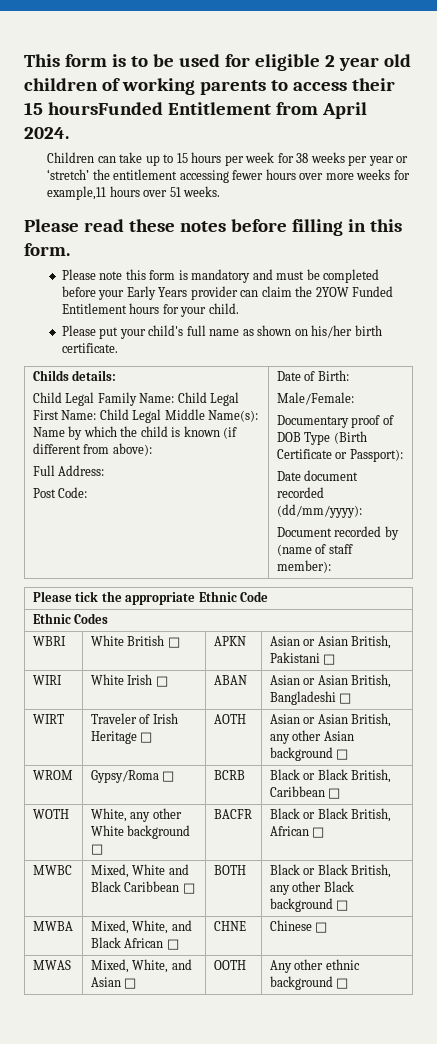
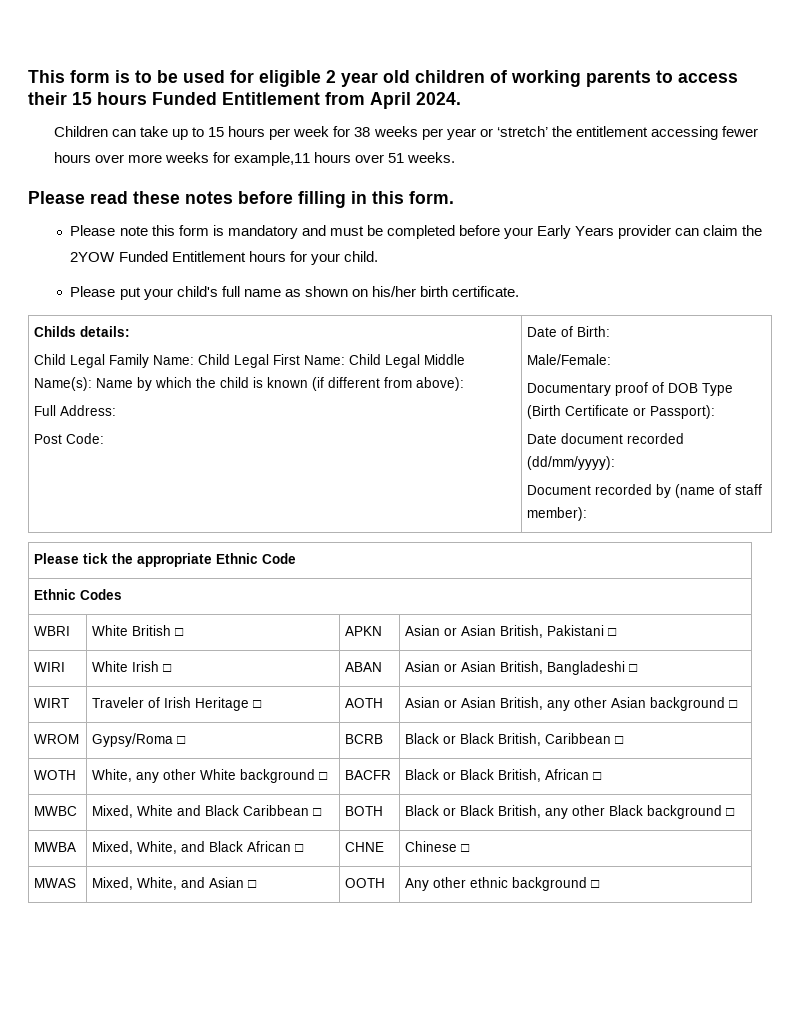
[47,102,163,115] hoursFunded -> [97,92,217,105] hours Funded

